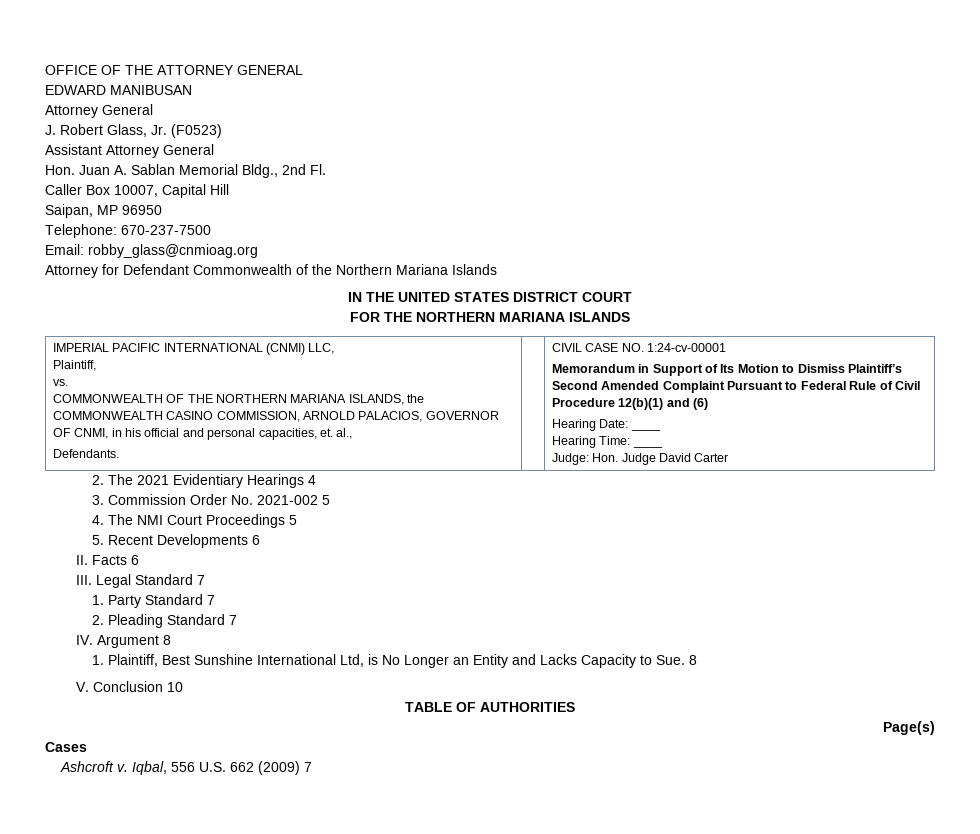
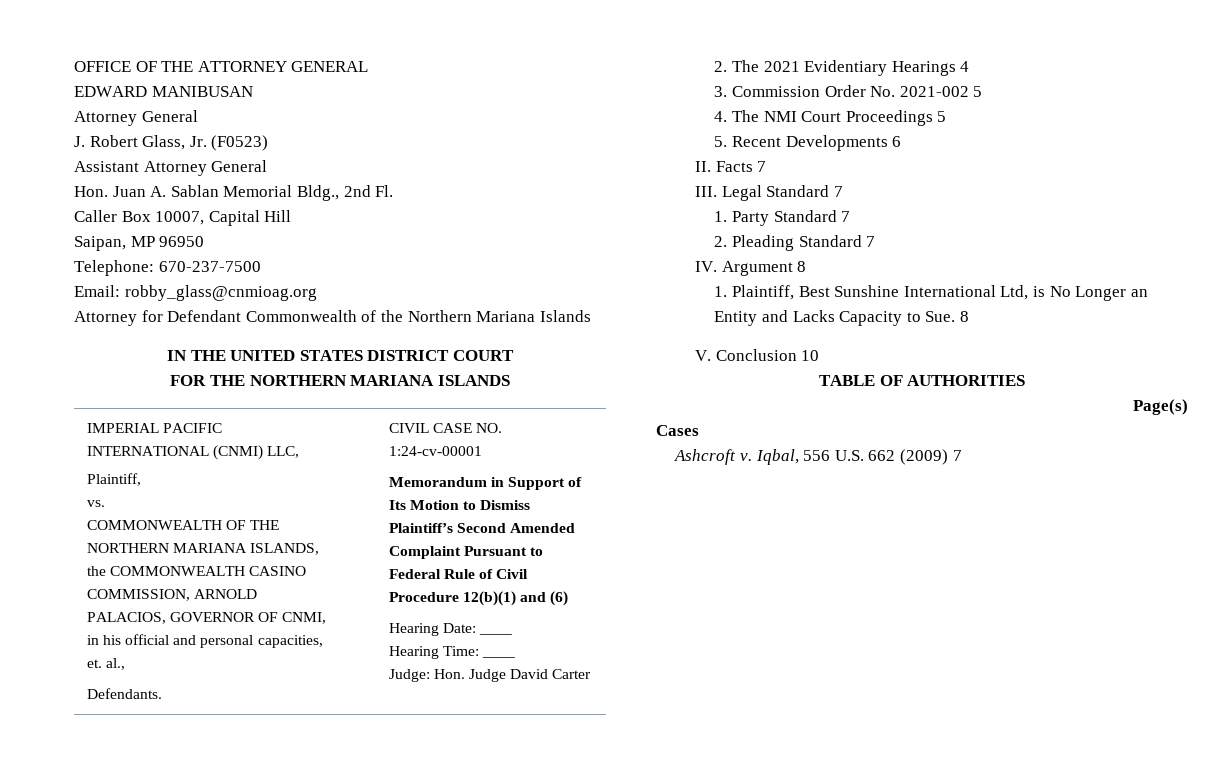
[131,555,140,565] 6 -> [757,161,767,172] 7

